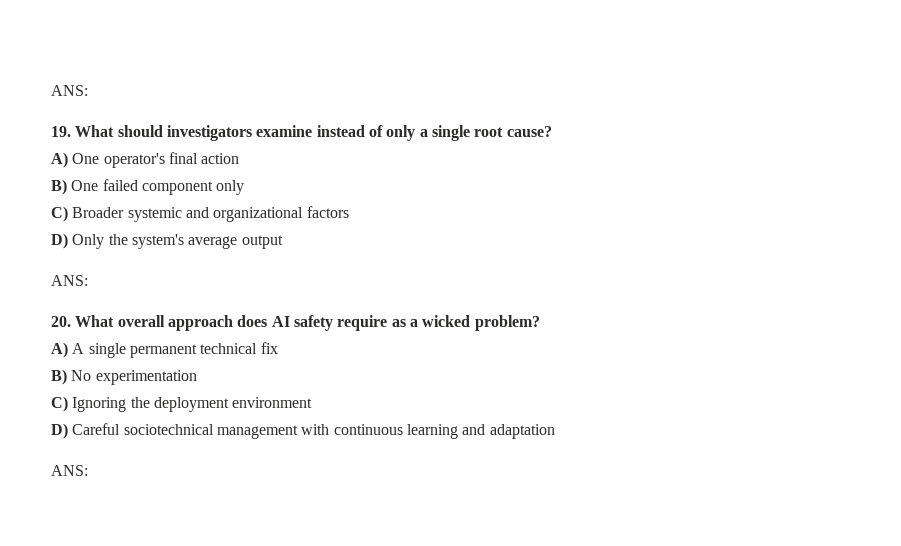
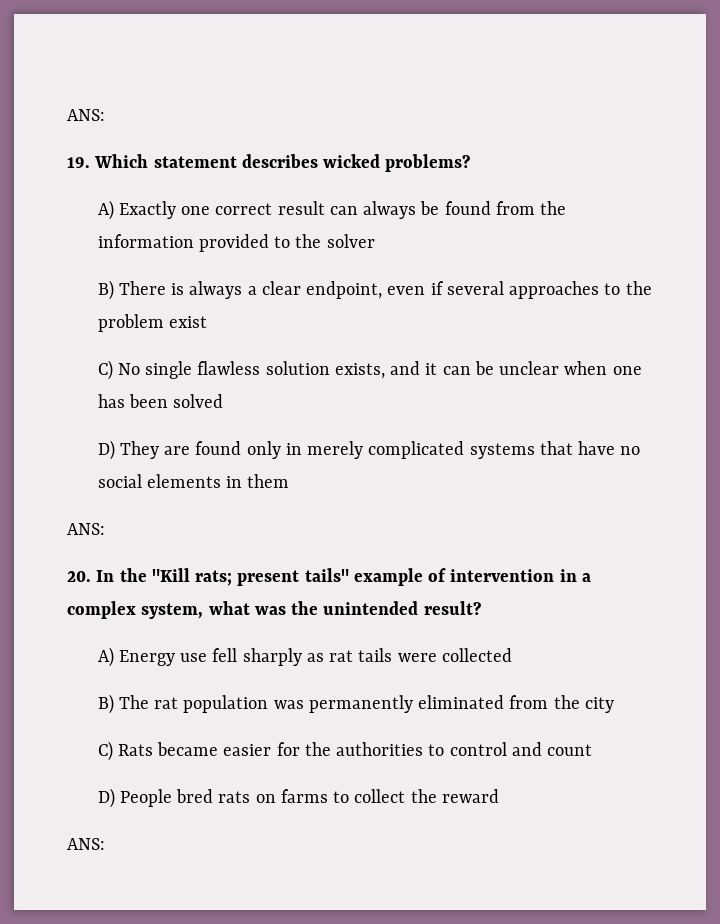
[75,125,552,141] [51,152,240,168] [51,179,245,195] [51,206,349,222] [51,233,283,249] [51,275,88,286] [51,315,540,331] [51,342,278,358] [51,369,197,385] [51,396,313,412] [51,423,555,439] What should investigators examine instead of only a single root cause? // A) One operator's final action // B) One failed component only // C) Broader systemic and organizational factors // D) Only the system's average output // ANS: // 20. What overall approach does AI safety require as a wicked problem? // A) A single permanent technical fix // B) No experimentation // C) Ignoring the deployment environment // D) Careful sociotechnical management with continuous learning and adaptation -> [94,154,471,172] [97,200,567,220] [97,234,375,252] [97,280,652,300] [97,314,207,332] [97,360,642,380] [97,394,224,408] [97,440,641,460] [97,474,290,488] [67,523,105,535] [67,568,591,586] [67,601,481,619] [97,647,512,667] [97,694,614,714] [97,741,593,761] [97,788,499,808] Which statement describes wicked problems? // A) Exactly one correct result can always be found from the information provided to the solver // B) There is always a clear endpoint, even if several approaches to the problem exist // C) No single flawless solution exists, and it can be unclear when one has been solved // D) They are found only in merely complicated systems that have no social elements in them // ANS: // 20. In the "Kill rats; present tails" example of intervention in a complex system, what was the unintended result? // A) Energy use fell sharply as rat tails were collected // B) The rat population was permanently eliminated from the city // C) Rats became easier for the authorities to control and count // D) People bred rats on farms to collect the reward

